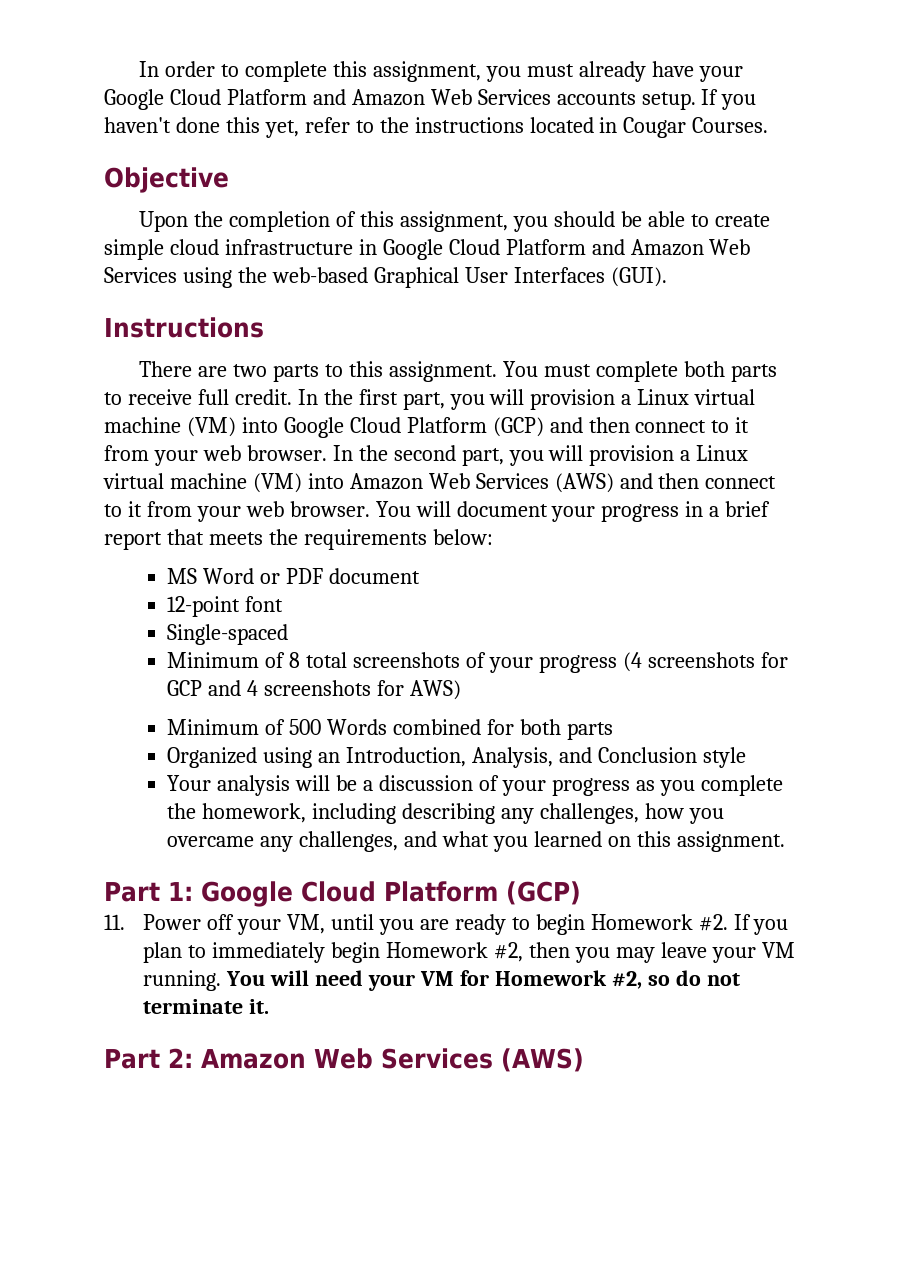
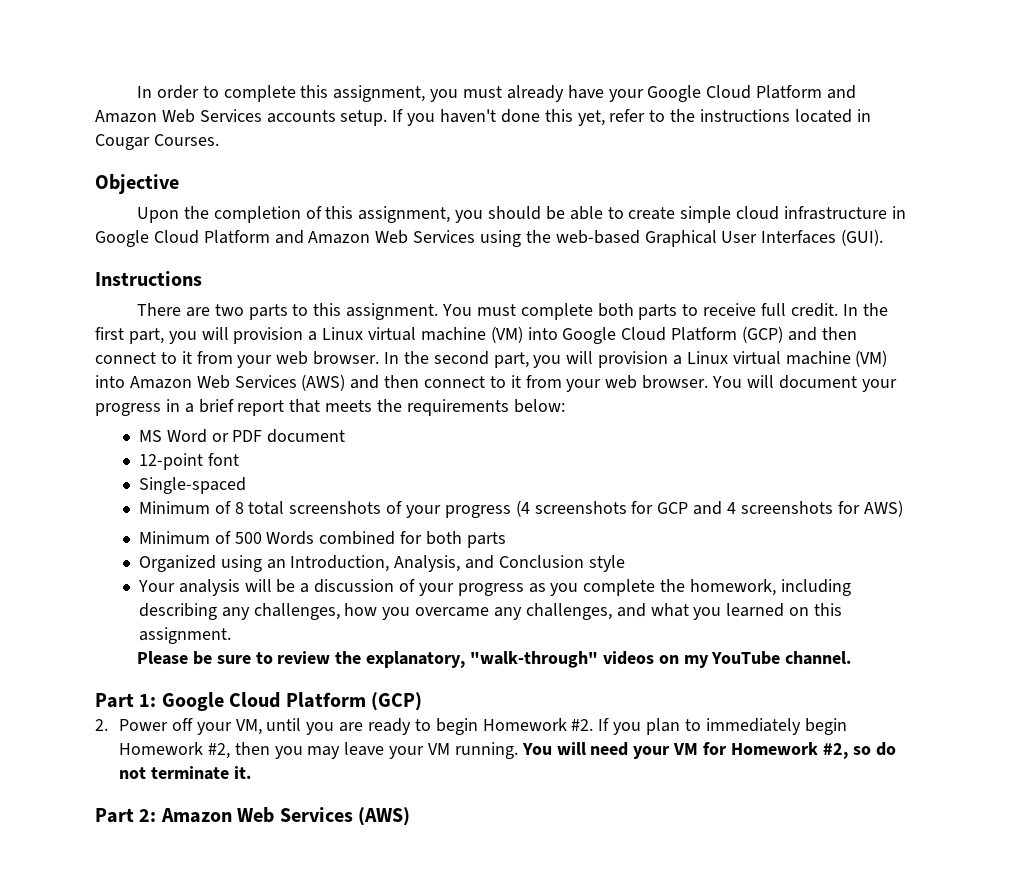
(785, 841) none -> [136,651,852,668] // Please be sure to review the explanatory, "walk-through" videos on my YouTube channel.
[104,914,125,930] 11. -> [95,719,108,731] 2.

